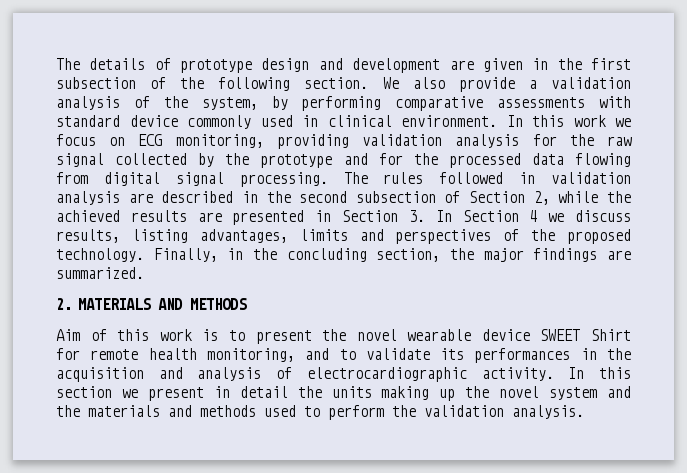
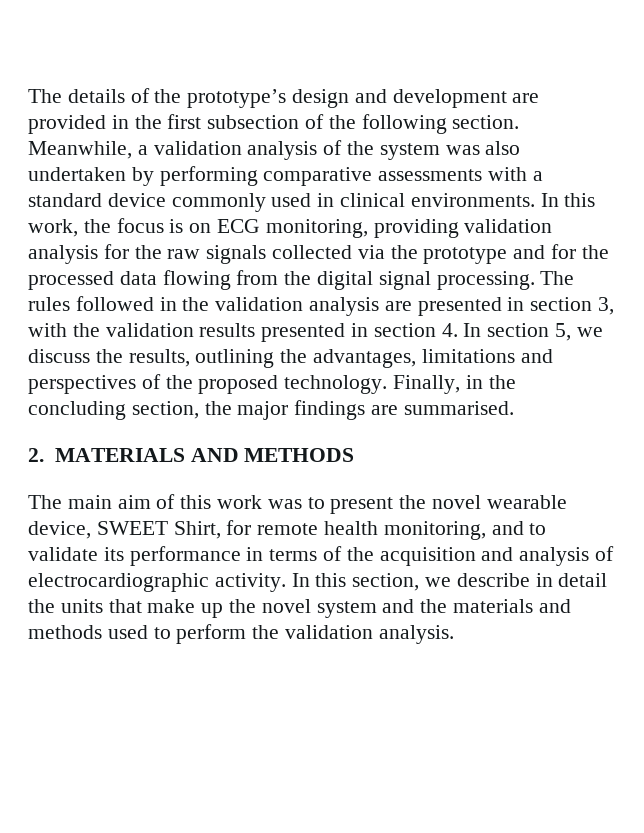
[180,59,253,73] prototype -> [154,89,287,108] the prototype’s
[482,58,523,72] given -> [28,115,106,134] provided
[382,77,515,92] We also provide -> [28,141,132,159] Meanwhile,
[201,97,258,110] system, -> [379,141,521,160] [28,167,126,181] system was also undertaken
(631, 102) none -> [532,171,543,181] a
[401,115,631,127] [56,134,96,146] environment. In this work we focus -> [410,193,596,207] [28,218,184,237] environments. In this work, the focus is
[56,153,215,167] signal collected by -> [206,245,385,264] signals collected via
(88, 178) none -> [284,271,312,285] the
(536, 178) none -> [182,297,210,311] the
[161,191,631,205] [56,210,631,225] [56,229,348,243] described in the second subsection of Section 2, while the achieved results are presented in Section 3. In Section 4 we discuss results, listing advantages, limits -> [417,297,615,316] [28,323,603,342] [28,349,515,368] presented in section 3, with the validation results presented in section 4. In section 5, we discuss the results, outlining the advantages, limitations
[56,267,144,279] summarized. -> [403,401,514,415] summarised.
[56,329,80,341] Aim -> [28,495,151,509] The main aim
[202,329,219,341] is -> [267,499,302,509] was
[481,329,631,341] device SWEET Shirt -> [28,521,221,539] device, SWEET Shirt,
[474,348,597,363] performances in -> [129,546,343,566] performance in terms of
[56,386,204,401] section we present -> [352,573,530,591] section, we describe
[381,386,430,400] making -> [108,599,196,613] that make

